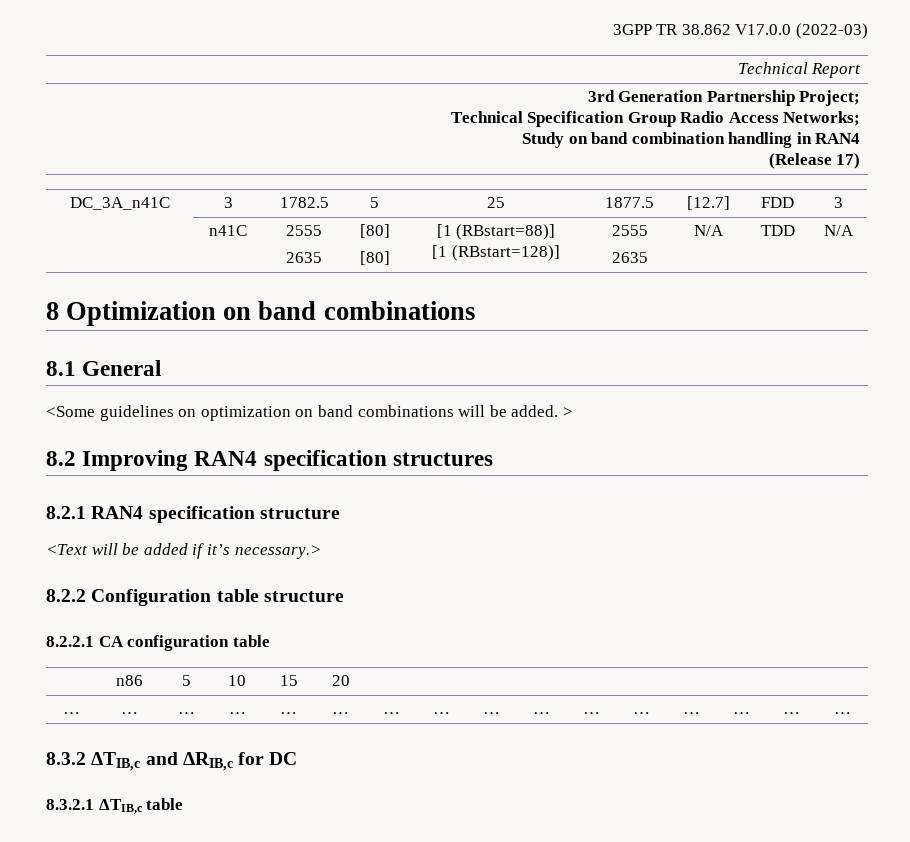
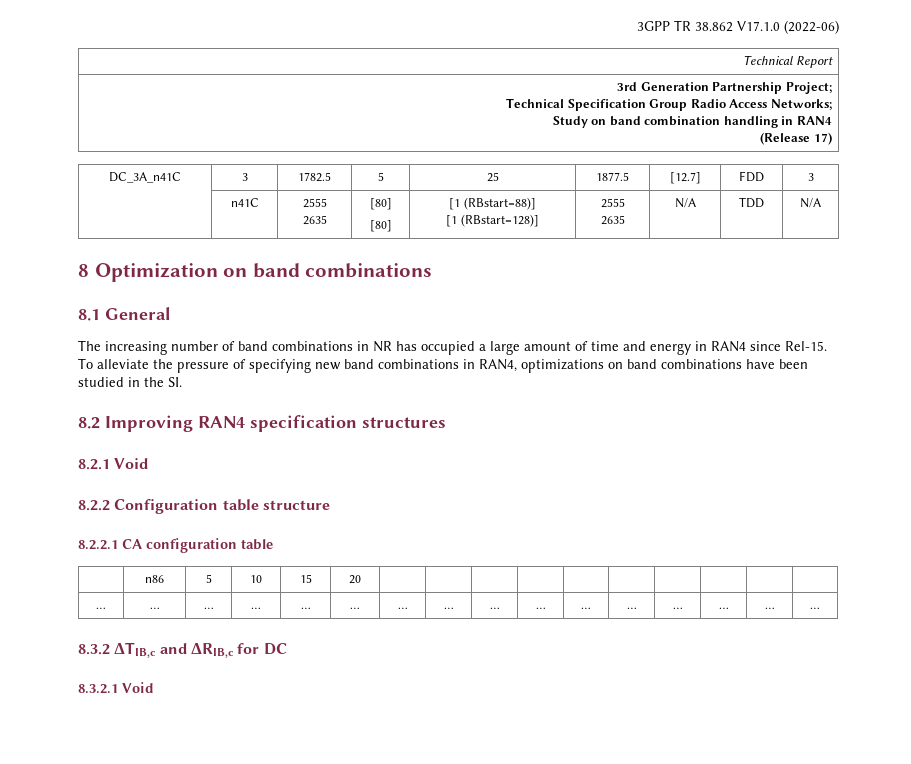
[735,23,869,39] V17.0.0 (2022-03) -> [737,20,839,34] V17.1.0 (2022-06)
[46,405,573,421] <Some guidelines on optimization on band combinations will be added. > -> [78,340,827,355] [78,358,808,373] [78,377,182,387] The increasing number of band combinations in NR has occupied a large amount of time and energy in RAN4 since Rel-15. To alleviate the pressure of specifying new band combinations in RAN4, optimizations on band combinations have been studied in the SI.
[91,506,340,523] [46,543,321,559] RAN4 specification structure // <Text will be added if it’s necessary.> -> [114,458,149,469] Void
[98,798,184,814] ΔTIB,c table -> [122,682,154,693] Void

